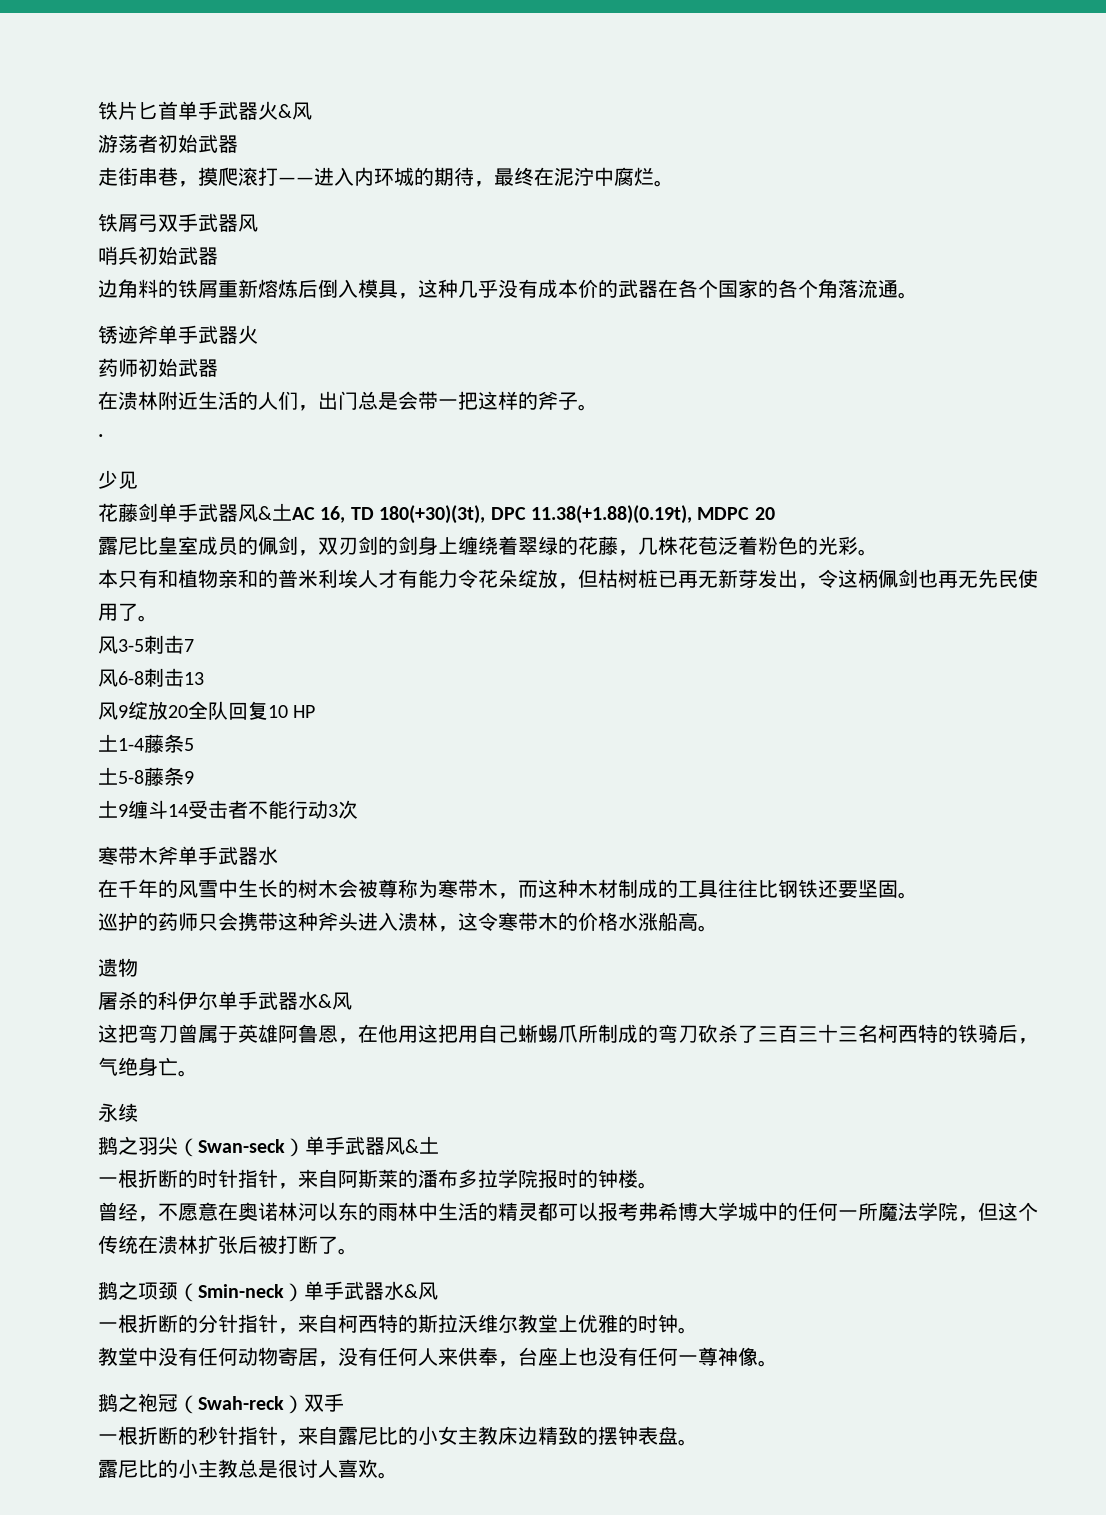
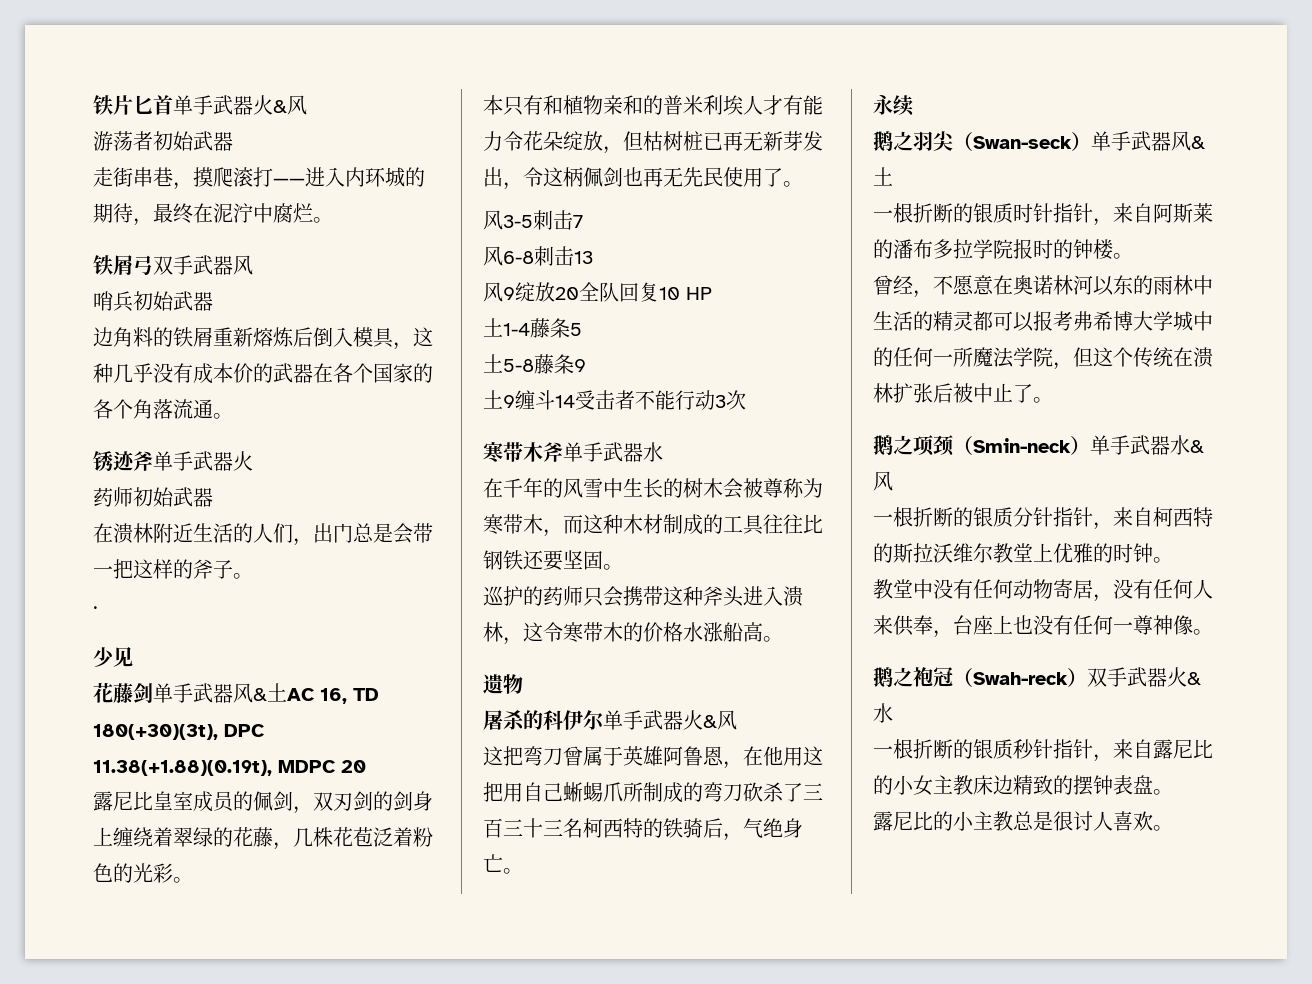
[298,991,318,1010] 水 -> [683,710,703,730] 火
(198, 1178) none -> [973,203,1013,223] 银质
[278,1235,318,1254] 打断 -> [973,383,1013,403] 中止
(198, 1323) none -> [973,507,1013,527] 银质
[98,1426,198,1445] // 一根折断的 -> [1127,667,1201,687] [873,703,893,723] [873,739,1013,759] 武器火&水 // 一根折断的银质

